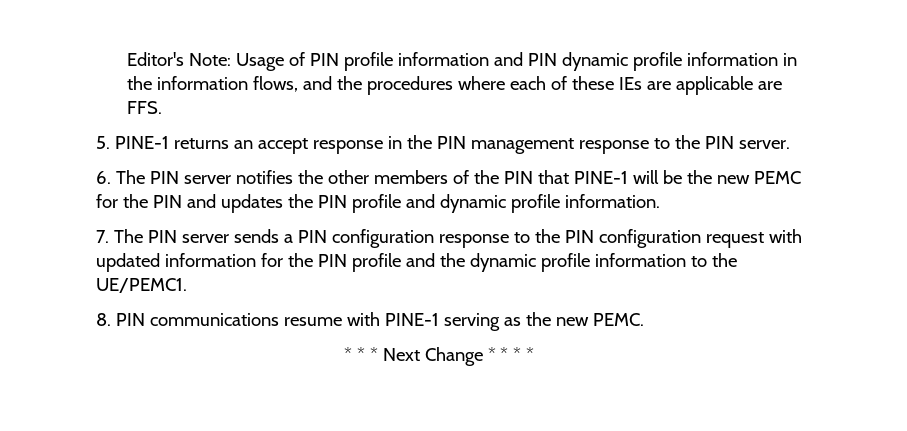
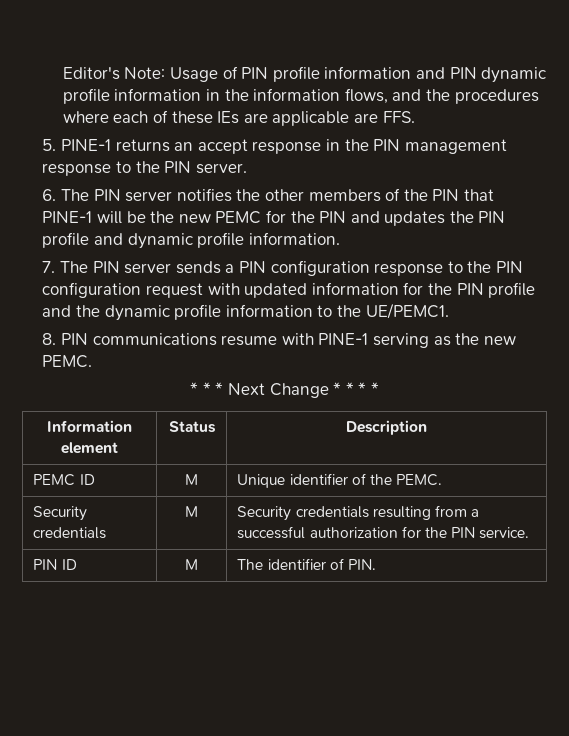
(535, 354) none -> [47,420,132,432] [61,442,118,454] [168,421,216,433] [346,420,427,435] [33,474,95,486] [185,474,198,485] [237,473,443,488] [33,506,88,521] [33,527,107,539] [185,506,198,517] [237,505,480,521] [237,526,530,539] [33,559,77,570] [185,559,198,570] [237,558,376,570] // Information element | Status | Description // PEMC ID | M | Unique identifier of the PEMC. // Security credentials | M | Security credentials resulting from a successful authorization for the PIN service. // PIN ID | M | The identifier of PIN.

